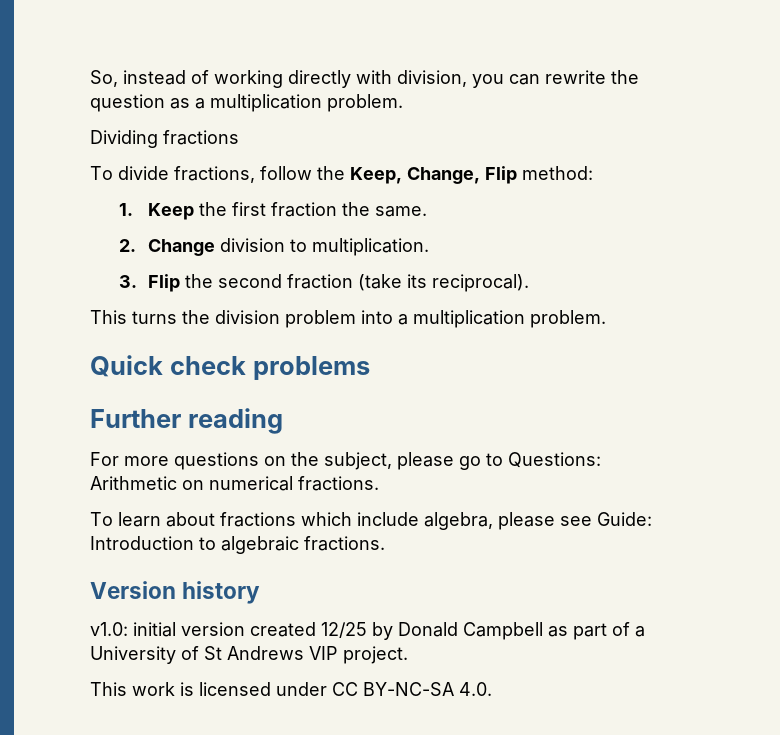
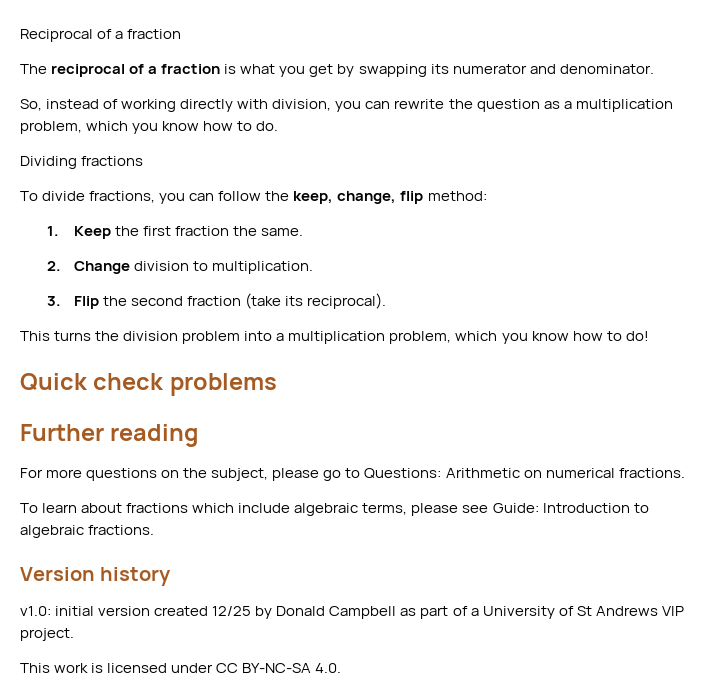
(90, 78) none -> [20,29,182,42] [20,64,654,77] Reciprocal of a fraction // The reciprocal of a fraction is what you get by swapping its numerator and denominator. //
[327,94,403,112] problem. -> [20,121,279,134] problem, which you know how to do.
[260,166,517,184] follow the Keep, Change, Flip -> [159,191,424,204] you can follow the keep, change, flip
[530,310,606,328] problem. -> [389,331,649,344] problem, which you know how to do!
[424,512,493,530] algebra, -> [294,503,408,516] algebraic terms,

